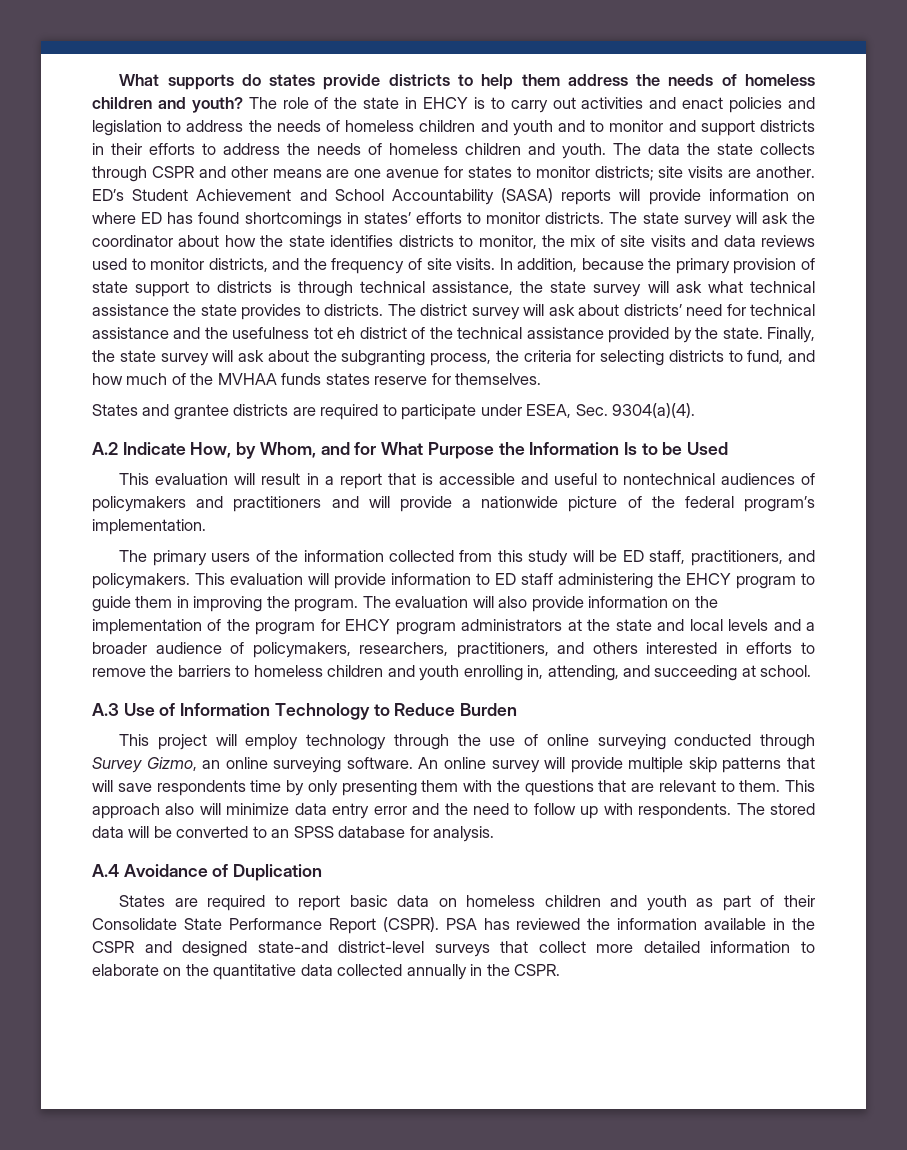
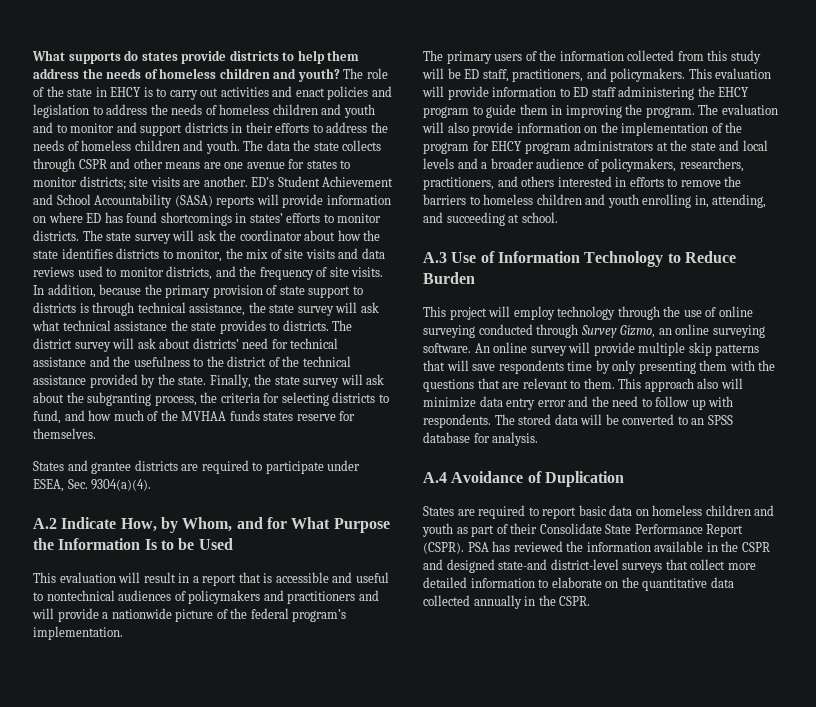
[313,327,356,339] tot eh -> [193,356,224,367] to the

